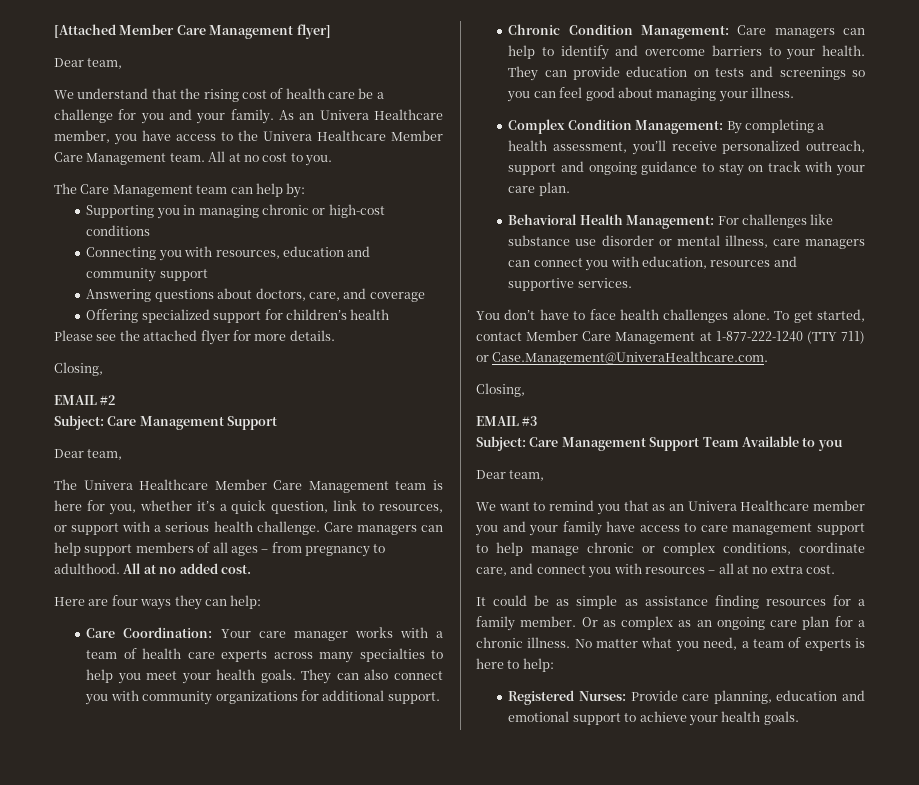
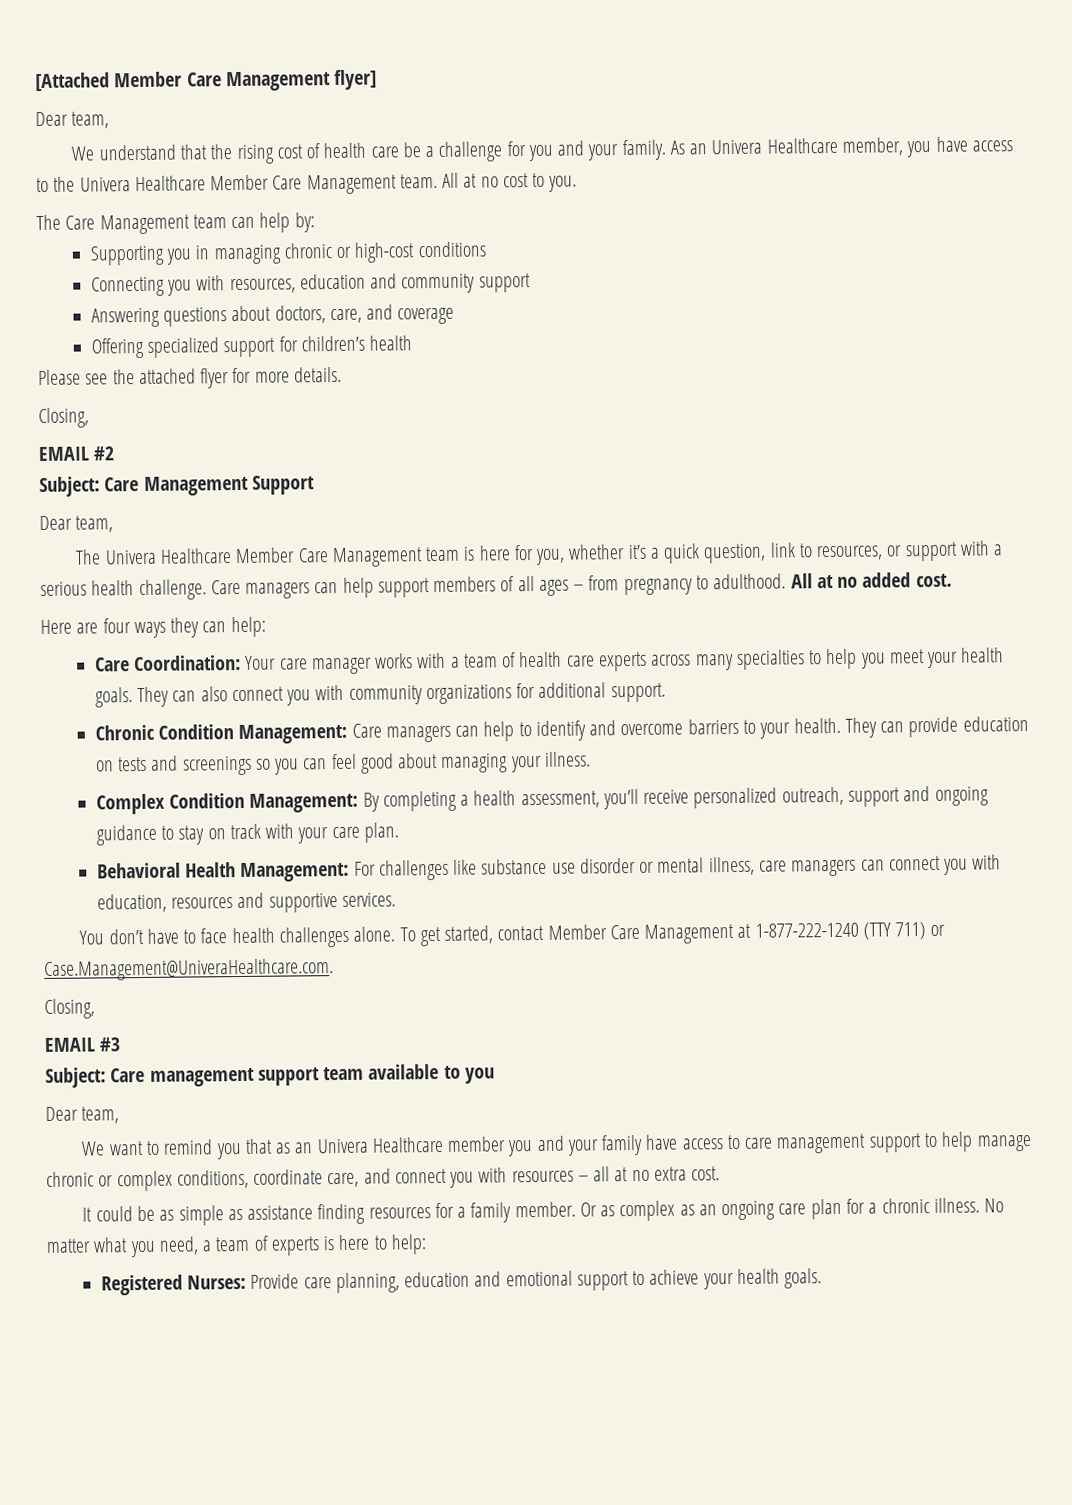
[561,436,799,451] Management Support Team Available -> [149,1063,440,1087] management support team available

